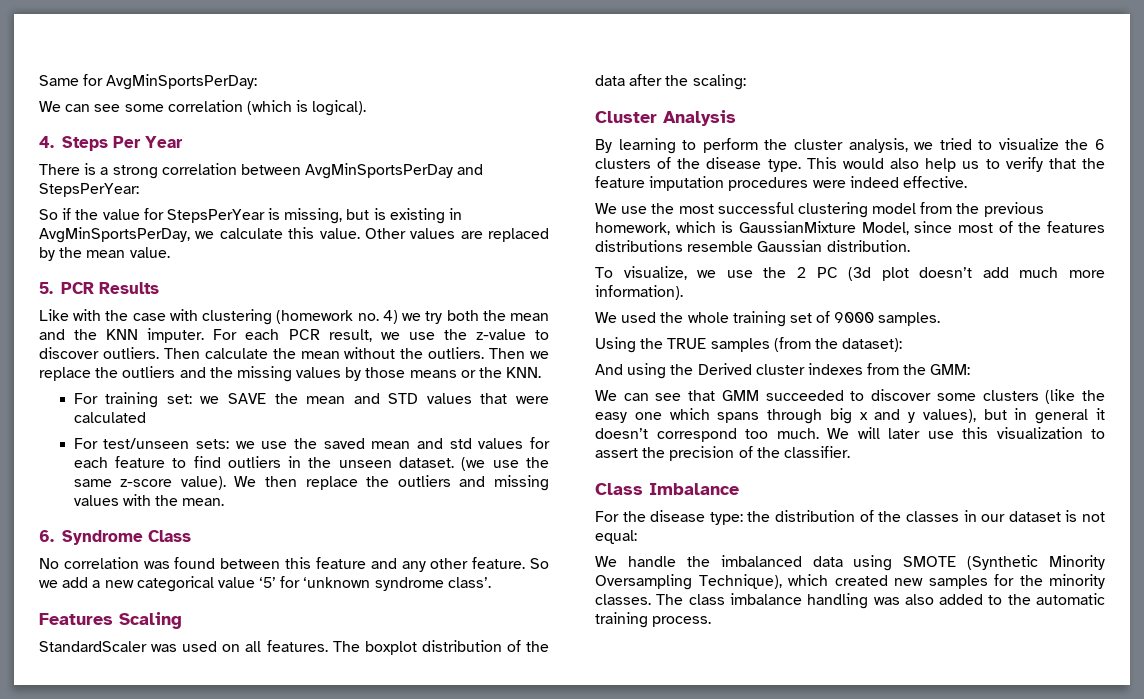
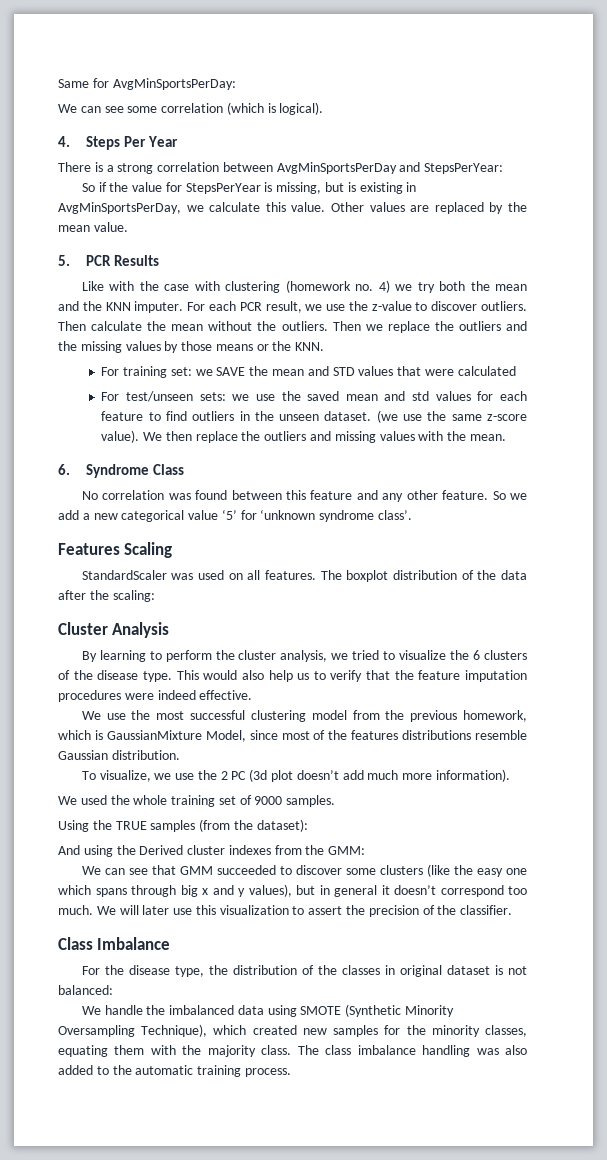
[709,512,743,525] type: -> [174,966,204,977] type,
[981,514,1006,522] our -> [399,965,442,977] original
[595,530,637,544] equal: -> [58,985,113,995] balanced:
[595,594,651,605] classes. -> [485,1025,527,1037] [58,1045,292,1057] classes, equating them with the majority class.

